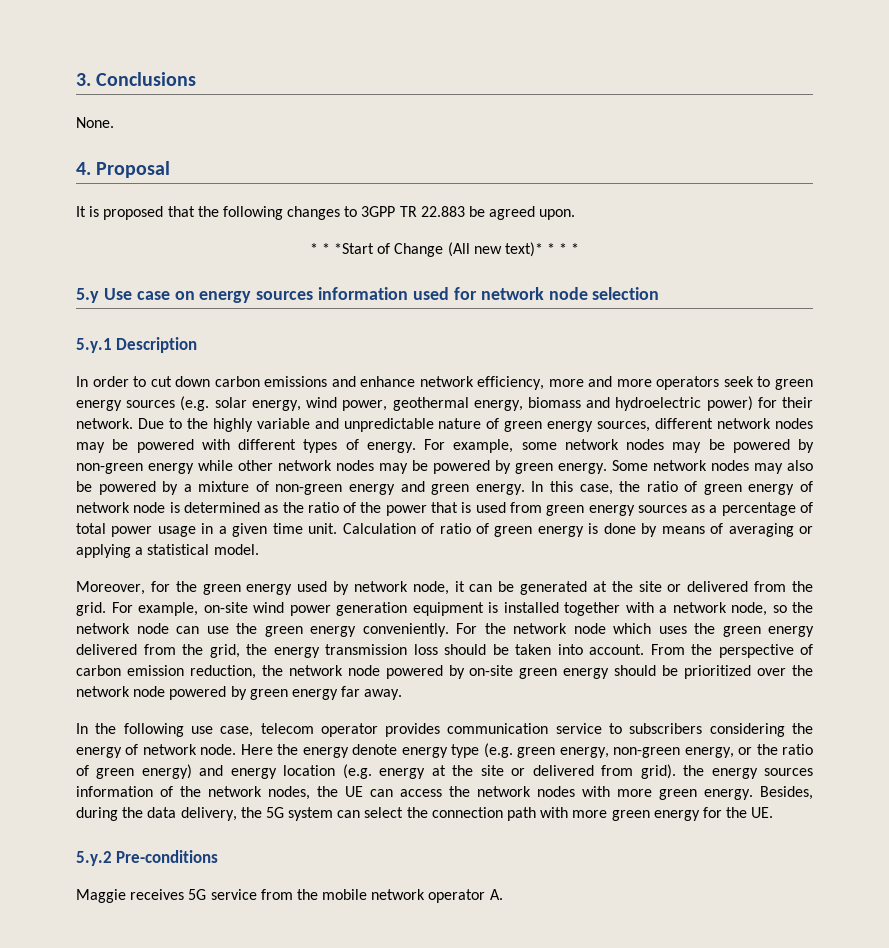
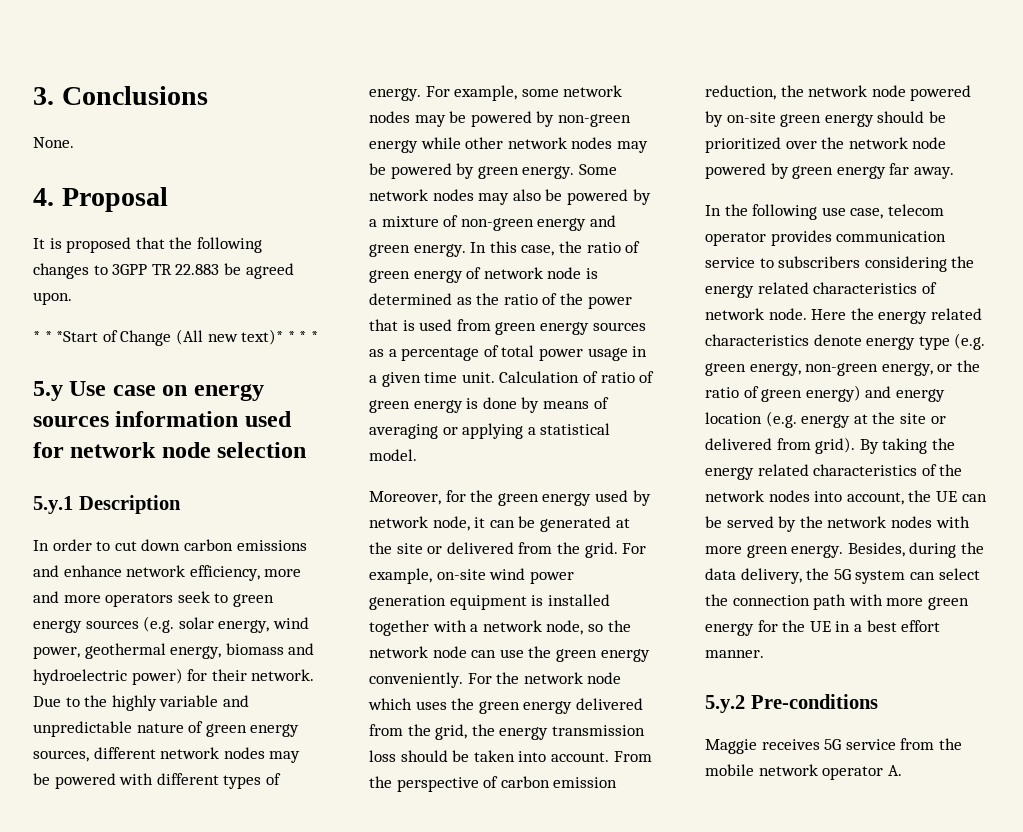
(122, 752) none -> [757,282,918,294] related characteristics
(349, 752) none -> [930,308,982,320] [705,334,809,346] related characteristics
[683,765,814,779] [76,786,442,800] the energy sources information of the network nodes, the UE can access -> [859,438,955,454] [705,464,963,480] [705,490,987,505] [705,516,797,532] By taking the energy related characteristics of the network nodes into account, the UE can be served by
[751,807,774,818] UE. -> [809,620,941,632] [705,650,764,658] UE in a best effort manner.

